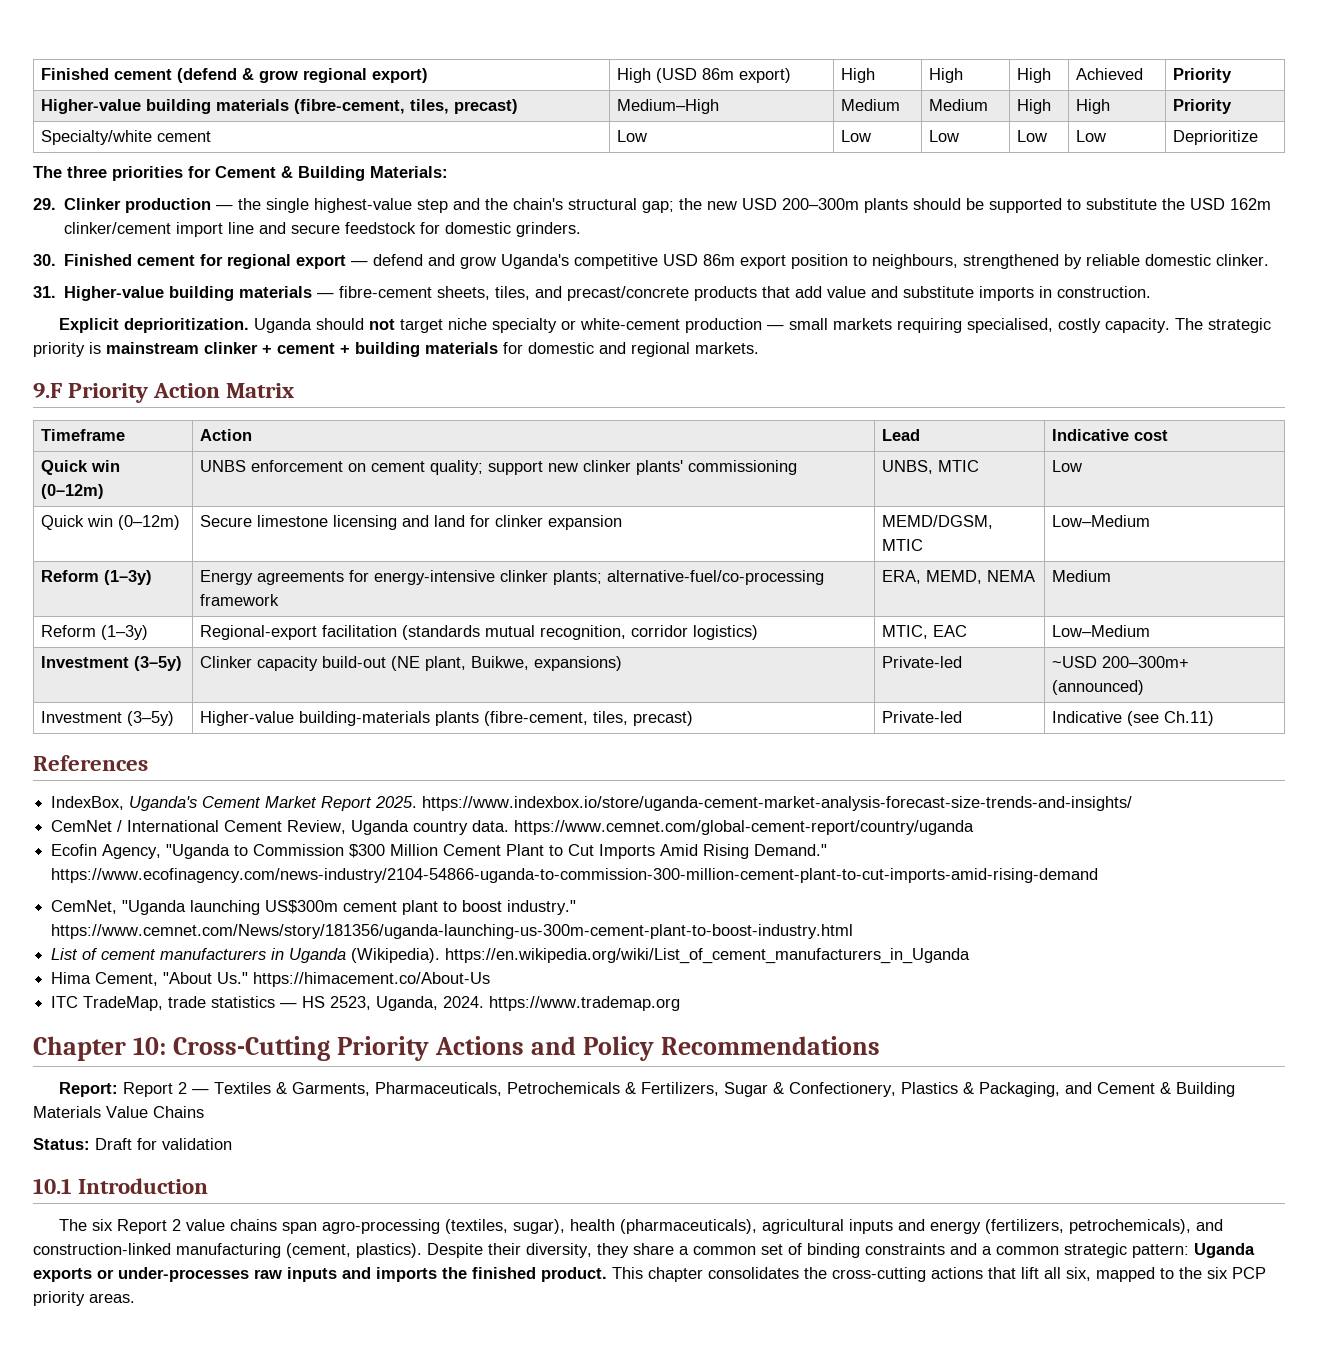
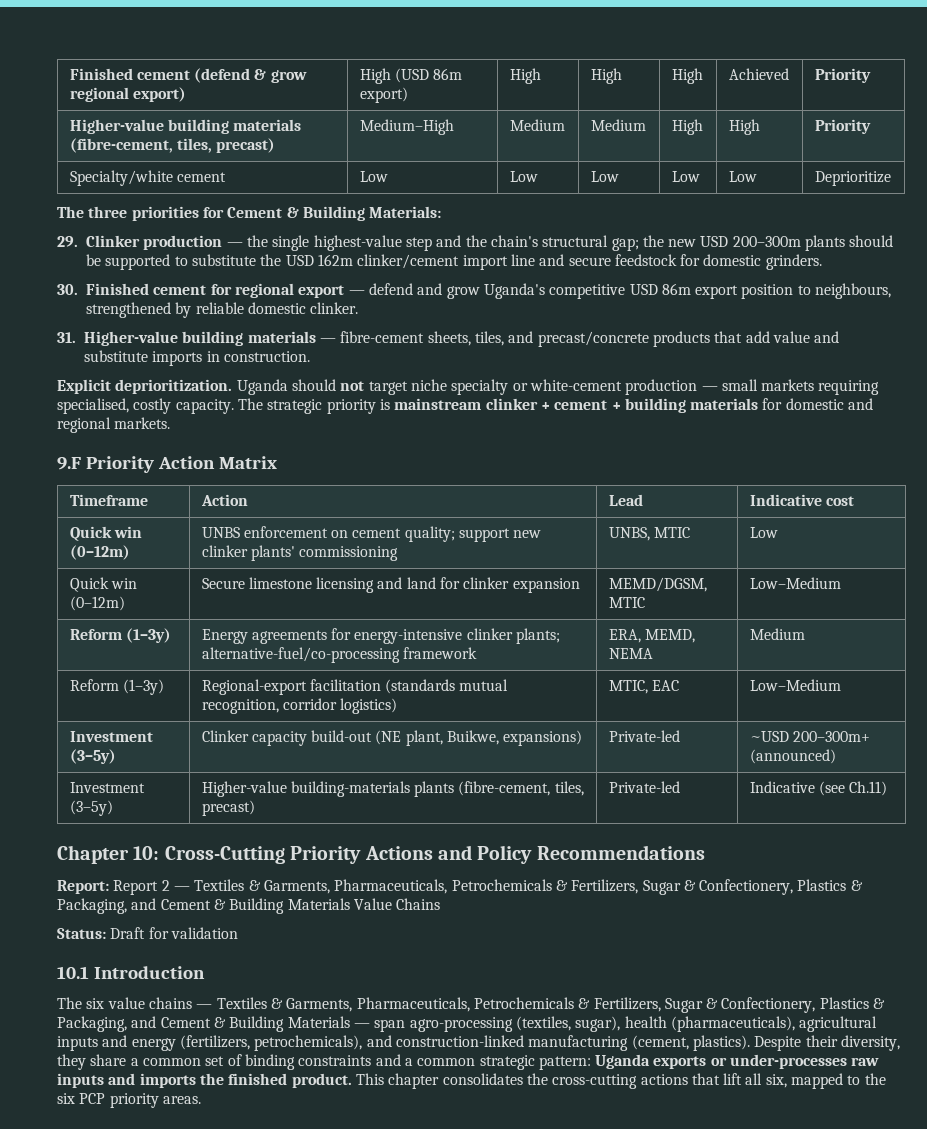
[33,755,148,771] [51,796,1133,811] [51,820,975,835] [51,844,828,859] [51,868,1099,883] [51,900,577,915] [51,924,854,939] [51,948,971,964] [51,972,491,987] [51,996,681,1011] // References // IndexBox, Uganda's Cement Market Report 2025. https://www.indexbox.io/store/uganda-cement-market-analysis-forecast-size-trends-and-insights/ // CemNet / International Cement Review, Uganda country data. https://www.cemnet.com/global-cement-report/country/uganda // Ecofin Agency, "Uganda to Commission $300 Million Cement Plant to Cut Imports Amid Rising Demand." https://www.ecofinagency.com/news-industry/2104-54866-uganda-to-commission-300-million-cement-plant-to-cut-imports-amid-rising-demand // CemNet, "Uganda launching US$300m cement plant to boost industry." https://www.cemnet.com/News/story/181356/uganda-launching-us-300m-cement-plant-to-boost-industry.html // List of cement manufacturers in Uganda (Wikipedia). https://en.wikipedia.org/wiki/List_of_cement_manufacturers_in_Uganda // Hima Cement, "About Us." https://himacement.co/About-Us // ITC TradeMap, trade statistics — HS 2523, Uganda, 2024. https://www.trademap.org -> (888, 788) none
[117,1219,278,1234] Report 2 value chains -> [107,997,886,1013] [57,1016,370,1032] value chains — Textiles & Garments, Pharmaceuticals, Petrochemicals & Fertilizers, Sugar & Confectionery, Plastics & Packaging, and Cement & Building Materials —

